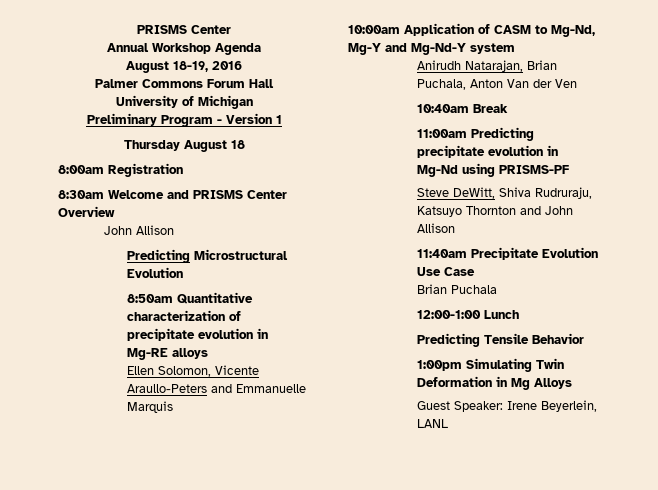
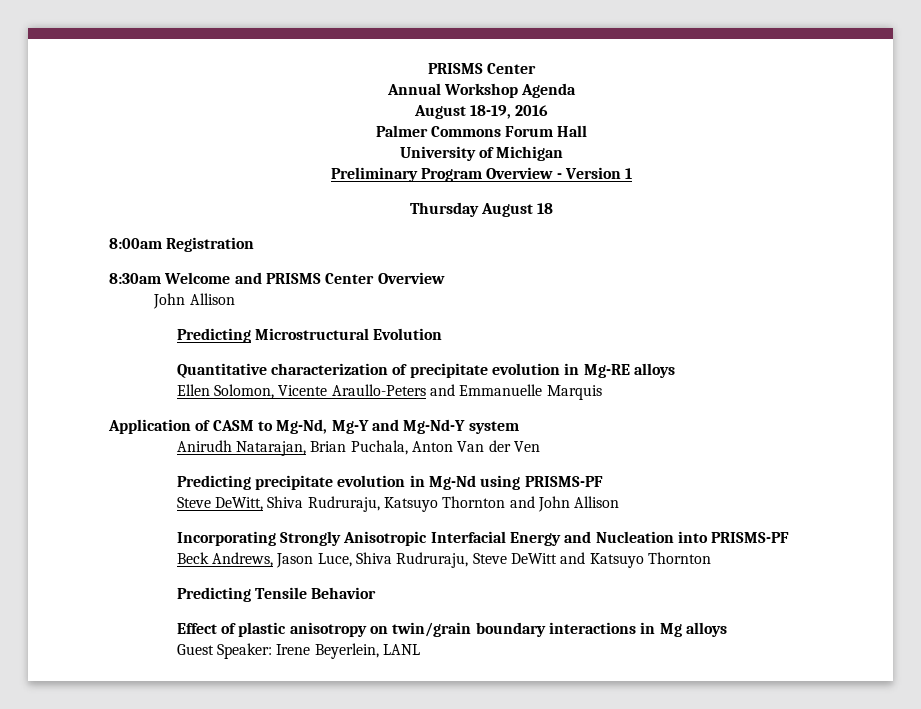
(213, 121) none -> [486,167,554,179] Overview
[127,294,174,303] 8:50am -> (443, 334) none
[348,25,400,34] 10:00am -> (602, 392) none
[417,104,509,113] [417,129,468,138] 10:40am Break // 11:00am -> (541, 446) none
[417,247,599,260] [417,267,476,276] [417,284,498,294] [417,310,520,319] [417,333,585,347] [417,358,565,372] [417,376,493,387] 11:40am Precipitate Evolution Use Case // Brian Puchala // 12:00-1:00 Lunch // Predicting Tensile Behavior // 1:00pm Simulating Twin Deformation -> [176,531,790,546] [176,552,711,568] [176,587,377,602] [176,622,637,637] Incorporating Strongly Anisotropic Interfacial Energy and Nucleation into PRISMS-PF // Beck Andrews, Jason Luce, Shiva Rudruraju, Steve DeWitt and Katsuyo Thornton // Predicting Tensile Behavior // Effect of plastic anisotropy on twin/grain boundary interactions
[534,378,573,389] Alloys -> [685,622,727,637] alloys

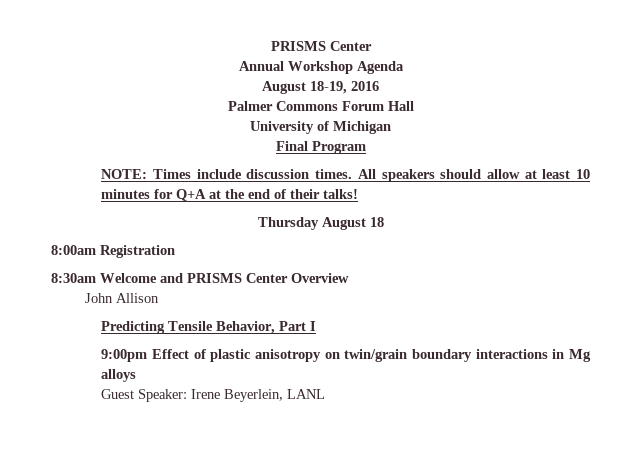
[330,167,418,182] Preliminary -> [275,141,308,151] Final
[486,167,633,179] Overview - Version 1 -> [101,169,590,182] [101,189,359,201] // NOTE: Times include discussion times. All speakers should allow at least 10 minutes for Q+A at the end of their talks!
[255,328,443,340] [176,363,676,378] [176,384,602,400] [108,419,519,434] [176,440,541,456] [176,475,603,490] [176,496,620,512] [176,531,790,546] [176,552,711,568] [176,587,377,602] Microstructural Evolution // Quantitative characterization of precipitate evolution in Mg-RE alloys // Ellen Solomon, Vicente Araullo-Peters and Emmanuelle Marquis // Application of CASM to Mg-Nd, Mg-Y and Mg-Nd-Y system // Anirudh Natarajan, Brian Puchala, Anton Van der Ven // Predicting precipitate evolution in Mg-Nd using PRISMS-PF // Steve DeWitt, Shiva Rudruraju, Katsuyo Thornton and John Allison // Incorporating Strongly Anisotropic Interfacial Energy and Nucleation into PRISMS-PF // Beck Andrews, Jason Luce, Shiva Rudruraju, Steve DeWitt and Katsuyo Thornton // Predicting Tensile Behavior // -> [168,321,317,334] [101,349,148,362] Tensile Behavior, Part I // 9:00pm

